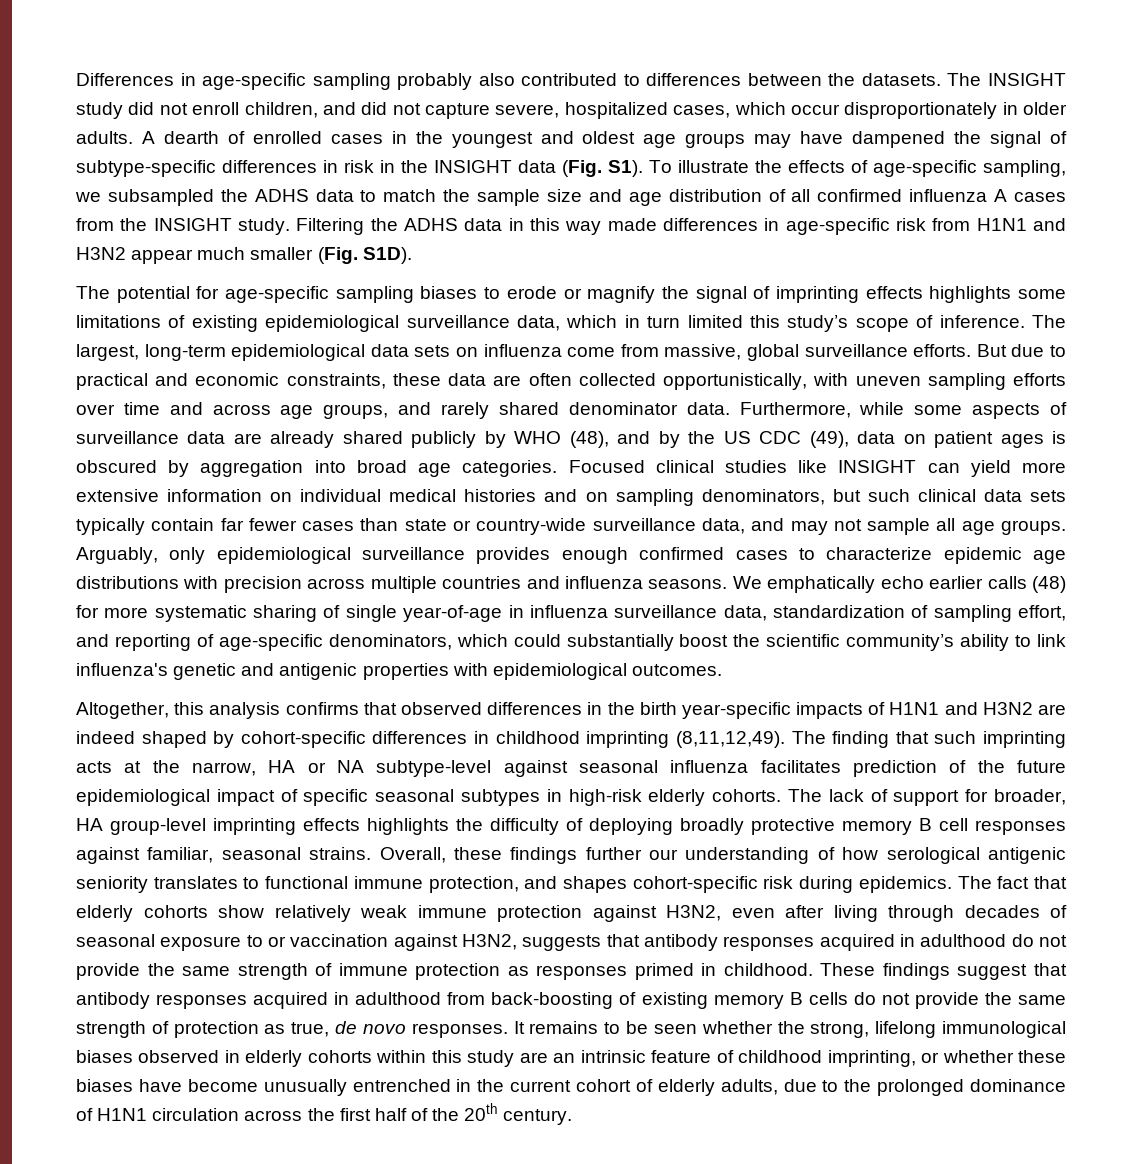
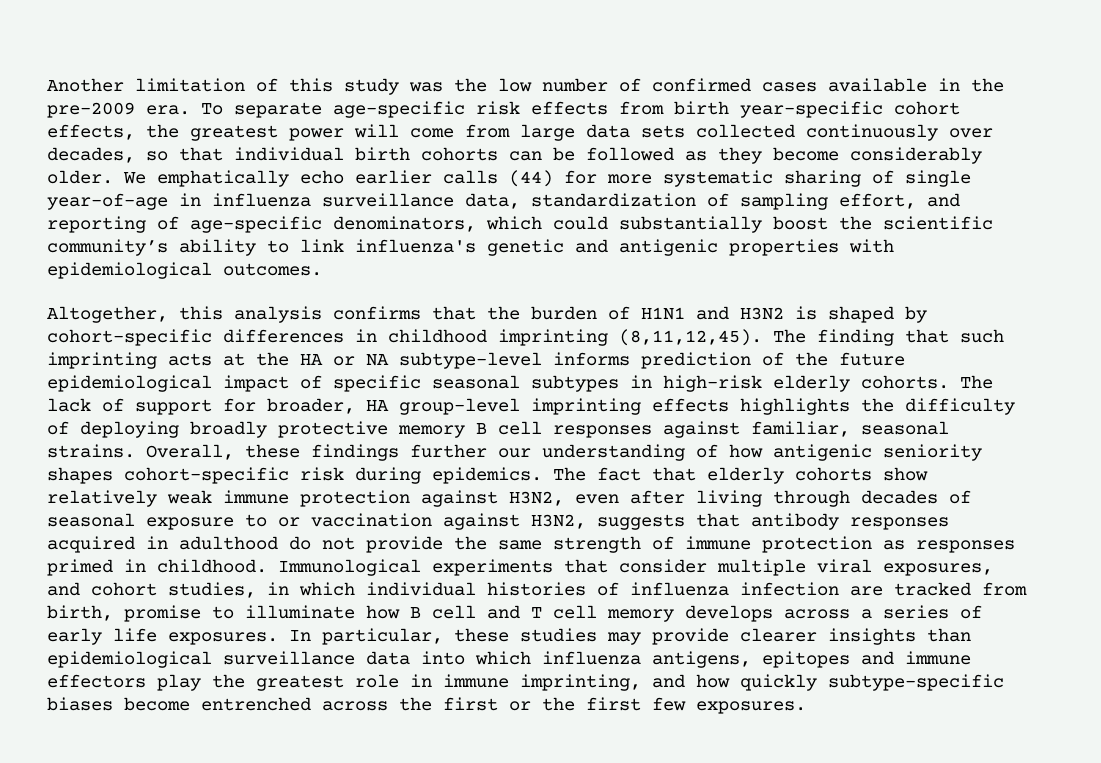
[76,73,1066,90] [76,102,1067,119] [76,131,1068,148] [76,160,1066,177] [75,189,1067,206] [76,218,1067,235] [76,247,412,264] [76,286,1066,303] [76,315,1066,332] [76,344,1067,361] [76,373,1067,390] [76,402,1067,419] [76,431,1067,448] [76,460,1066,477] [76,489,1066,506] [76,518,1066,535] [76,547,1066,564] [76,576,728,593] Differences in age-specific sampling probably also contributed to differences between the datasets. The INSIGHT study did not enroll children, and did not capture severe, hospitalized cases, which occur disproportionately in older adults. A dearth of enrolled cases in the youngest and oldest age groups may have dampened the signal of subtype-specific differences in risk in the INSIGHT data (Fig. S1). To illustrate the effects of age-specific sampling, we subsampled the ADHS data to match the sample size and age distribution of all confirmed influenza A cases from the INSIGHT study. Filtering the ADHS data in this way made differences in age-specific risk from H1N1 and H3N2 appear much smaller (Fig. S1D). // The potential for age-specific sampling biases to erode or magnify the signal of imprinting effects highlights some limitations of existing epidemiological surveillance data, which in turn limited this study’s scope of inference. The largest, long-term epidemiological data sets on influenza come from massive, global surveillance efforts. But due to practical and economic constraints, these data are often collected opportunistically, with uneven sampling efforts over time and across age groups, and rarely shared denominator data. Furthermore, while some aspects of surveillance data are already shared publicly by WHO (48), and by the US CDC (49), data on patient ages is obscured by aggregation into broad age categories. Focused clinical studies like INSIGHT can yield more extensive information on individual medical histories and on sampling denominators, but such clinical data sets typically contain far fewer cases than state or country-wide surveillance data, and may not sample all age groups. Arguably, only epidemiological surveillance provides enough confirmed cases to characterize epidemic age distributions with precision across multiple countries and influenza seasons. -> [47,78,1004,95] [47,101,960,118] [47,124,993,141] [47,147,982,164] [47,170,113,184] Another limitation of this study was the low number of confirmed cases available in the pre-2009 era. To separate age-specific risk effects from birth year-specific cohort effects, the greatest power will come from large data sets collected continuously over decades, so that individual birth cohorts can be followed as they become considerably older.
[1032,576,1067,593] (48) -> [509,170,553,187] (44)
[400,702,864,719] observed differences in the birth year-specific impacts -> [487,306,597,320] the burden
[1038,704,1066,715] [76,731,135,744] are indeed -> [795,306,817,320] is
[675,731,785,748] (8,11,12,49). -> [619,329,762,346] (8,11,12,45).
[192,762,256,776] narrow, -> (289, 359) none
[503,760,841,777] against seasonal influenza facilitates -> [553,352,630,366] informs
[886,847,980,864] serological -> (763, 451) none
[153,876,558,893] translates to functional immune protection, and -> (982, 452) none
[820,963,1067,980] [76,992,1066,1009] [76,1021,1067,1038] [76,1050,1067,1067] [76,1079,1066,1096] [76,1103,573,1125] These findings suggest that antibody responses acquired in adulthood from back-boosting of existing memory B cells do not provide the same strength of protection as true, de novo responses. It remains to be seen whether the strong, lifelong immunological biases observed in elderly cohorts within this study are an intrinsic feature of childhood imprinting, or whether these biases have become unusually entrenched in the current cohort of elderly adults, due to the prolonged dominance of H1N1 circulation across the first half of the 20th century. -> [278,559,993,576] [47,582,1027,598] [47,605,982,622] [47,628,971,645] [47,651,971,668] [47,674,1004,691] [47,697,806,714] Immunological experiments that consider multiple viral exposures, and cohort studies, in which individual histories of influenza infection are tracked from birth, promise to illuminate how B cell and T cell memory develops across a series of early life exposures. In particular, these studies may provide clearer insights than epidemiological surveillance data into which influenza antigens, epitopes and immune effectors play the greatest role in immune imprinting, and how quickly subtype-specific biases become entrenched across the first or the first few exposures.

